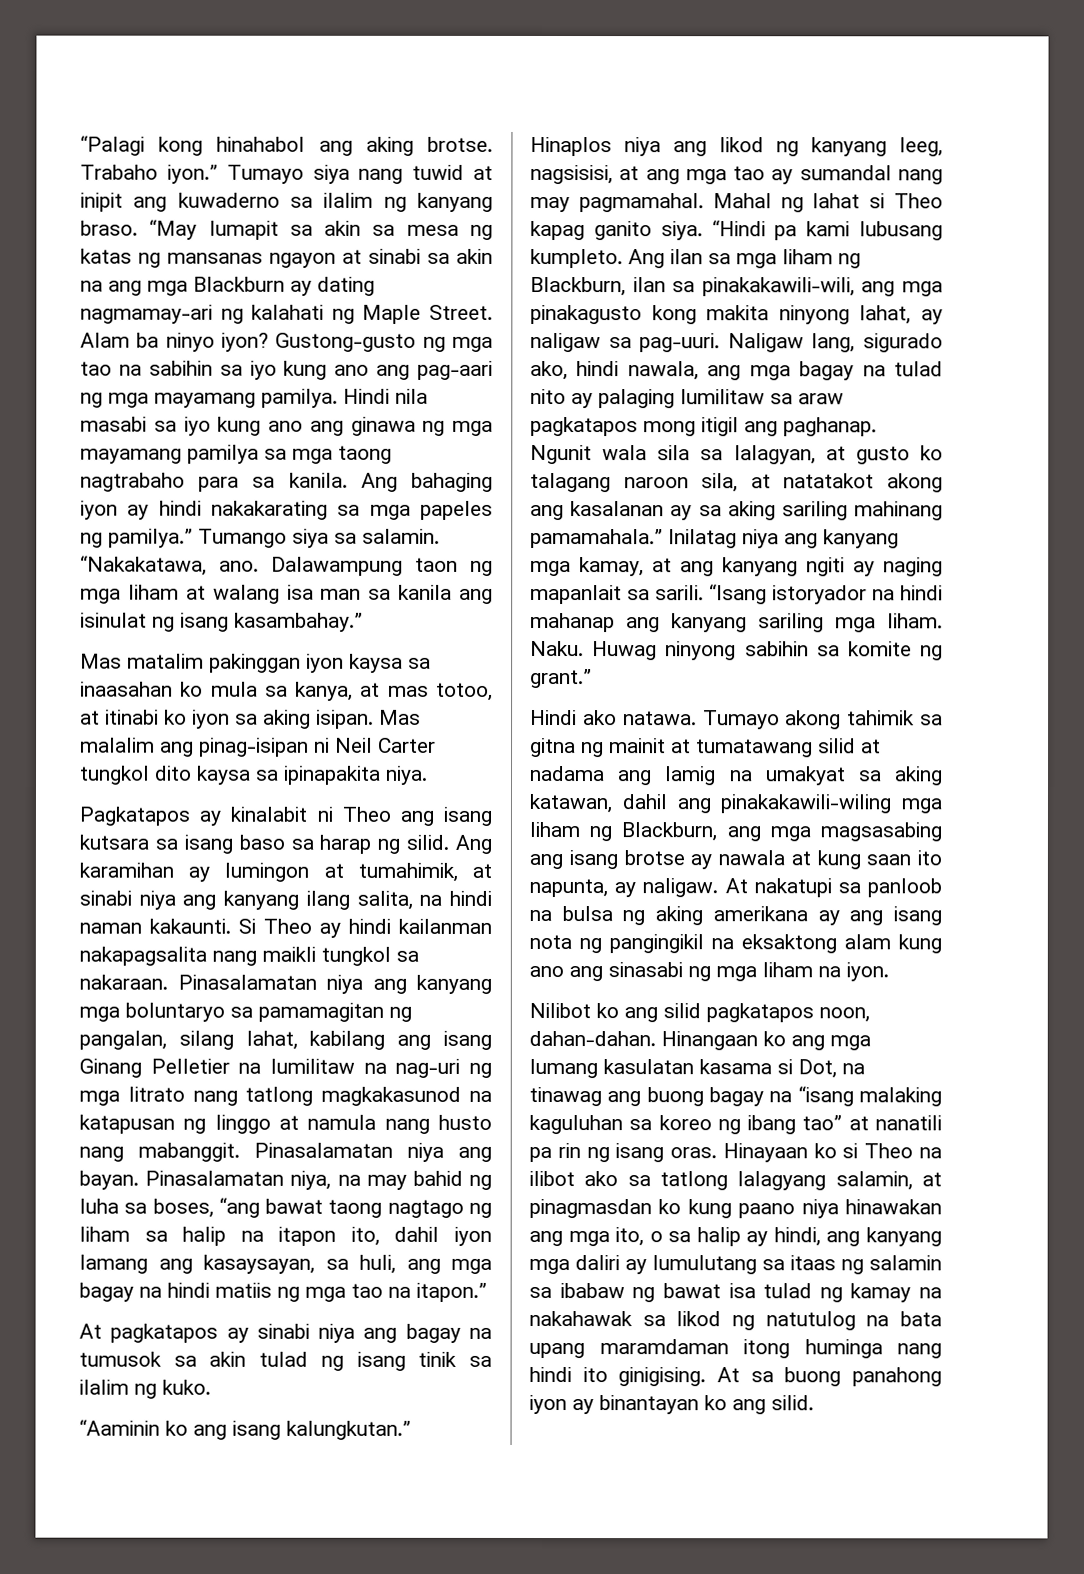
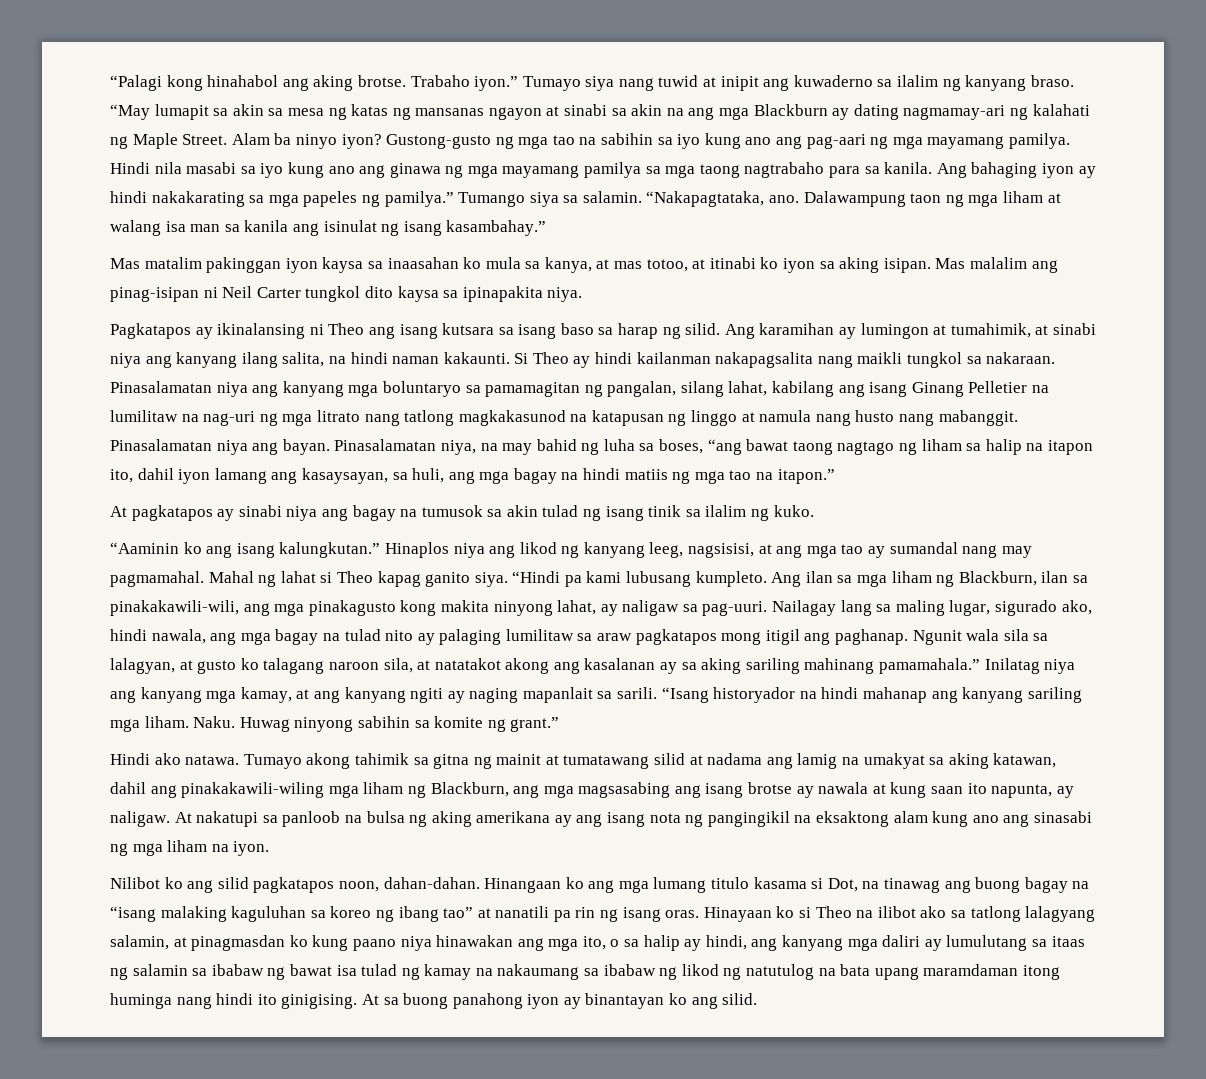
[80,555,207,576] “Nakakatawa, -> [646,191,765,207] “Nakapagtataka,
[230,806,308,822] kinalabit -> [217,323,306,339] ikinalansing
[727,333,856,353] Naligaw lang, -> [772,600,991,616] Nailagay lang sa maling lugar,
[772,585,867,605] istoryador -> [713,687,796,703] historyador
[603,1059,694,1075] kasulatan -> [711,877,750,889] titulo
[529,1310,666,1327] nakahawak sa -> [497,964,678,980] nakaumang sa ibabaw ng

